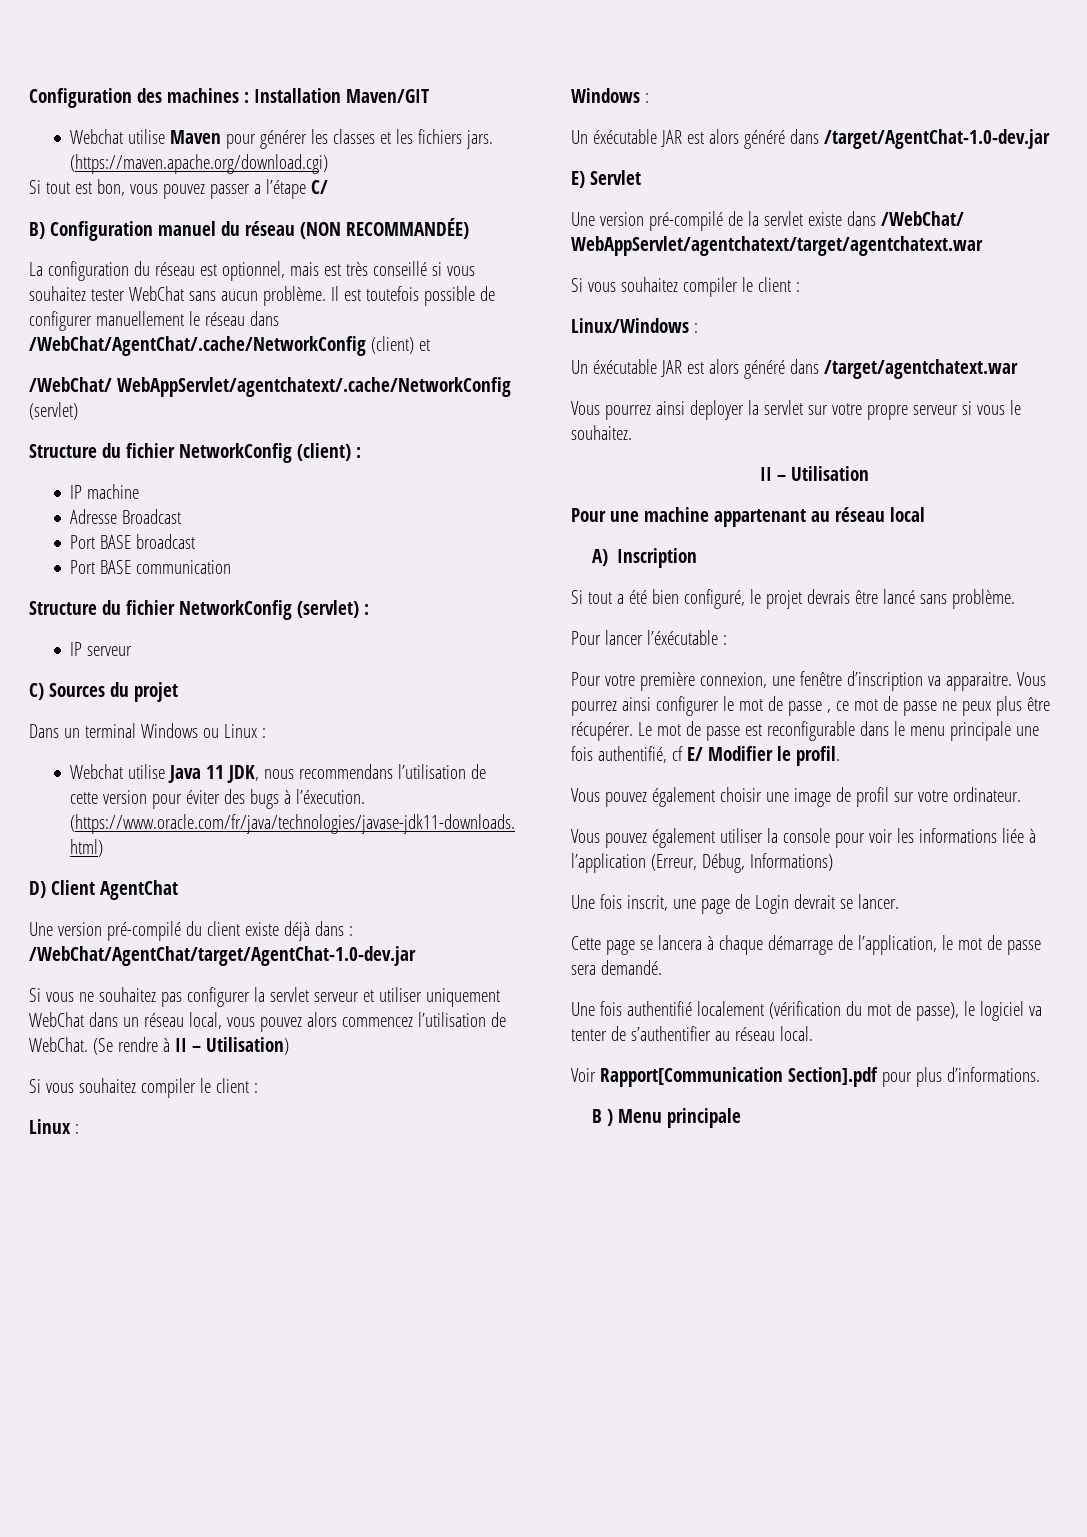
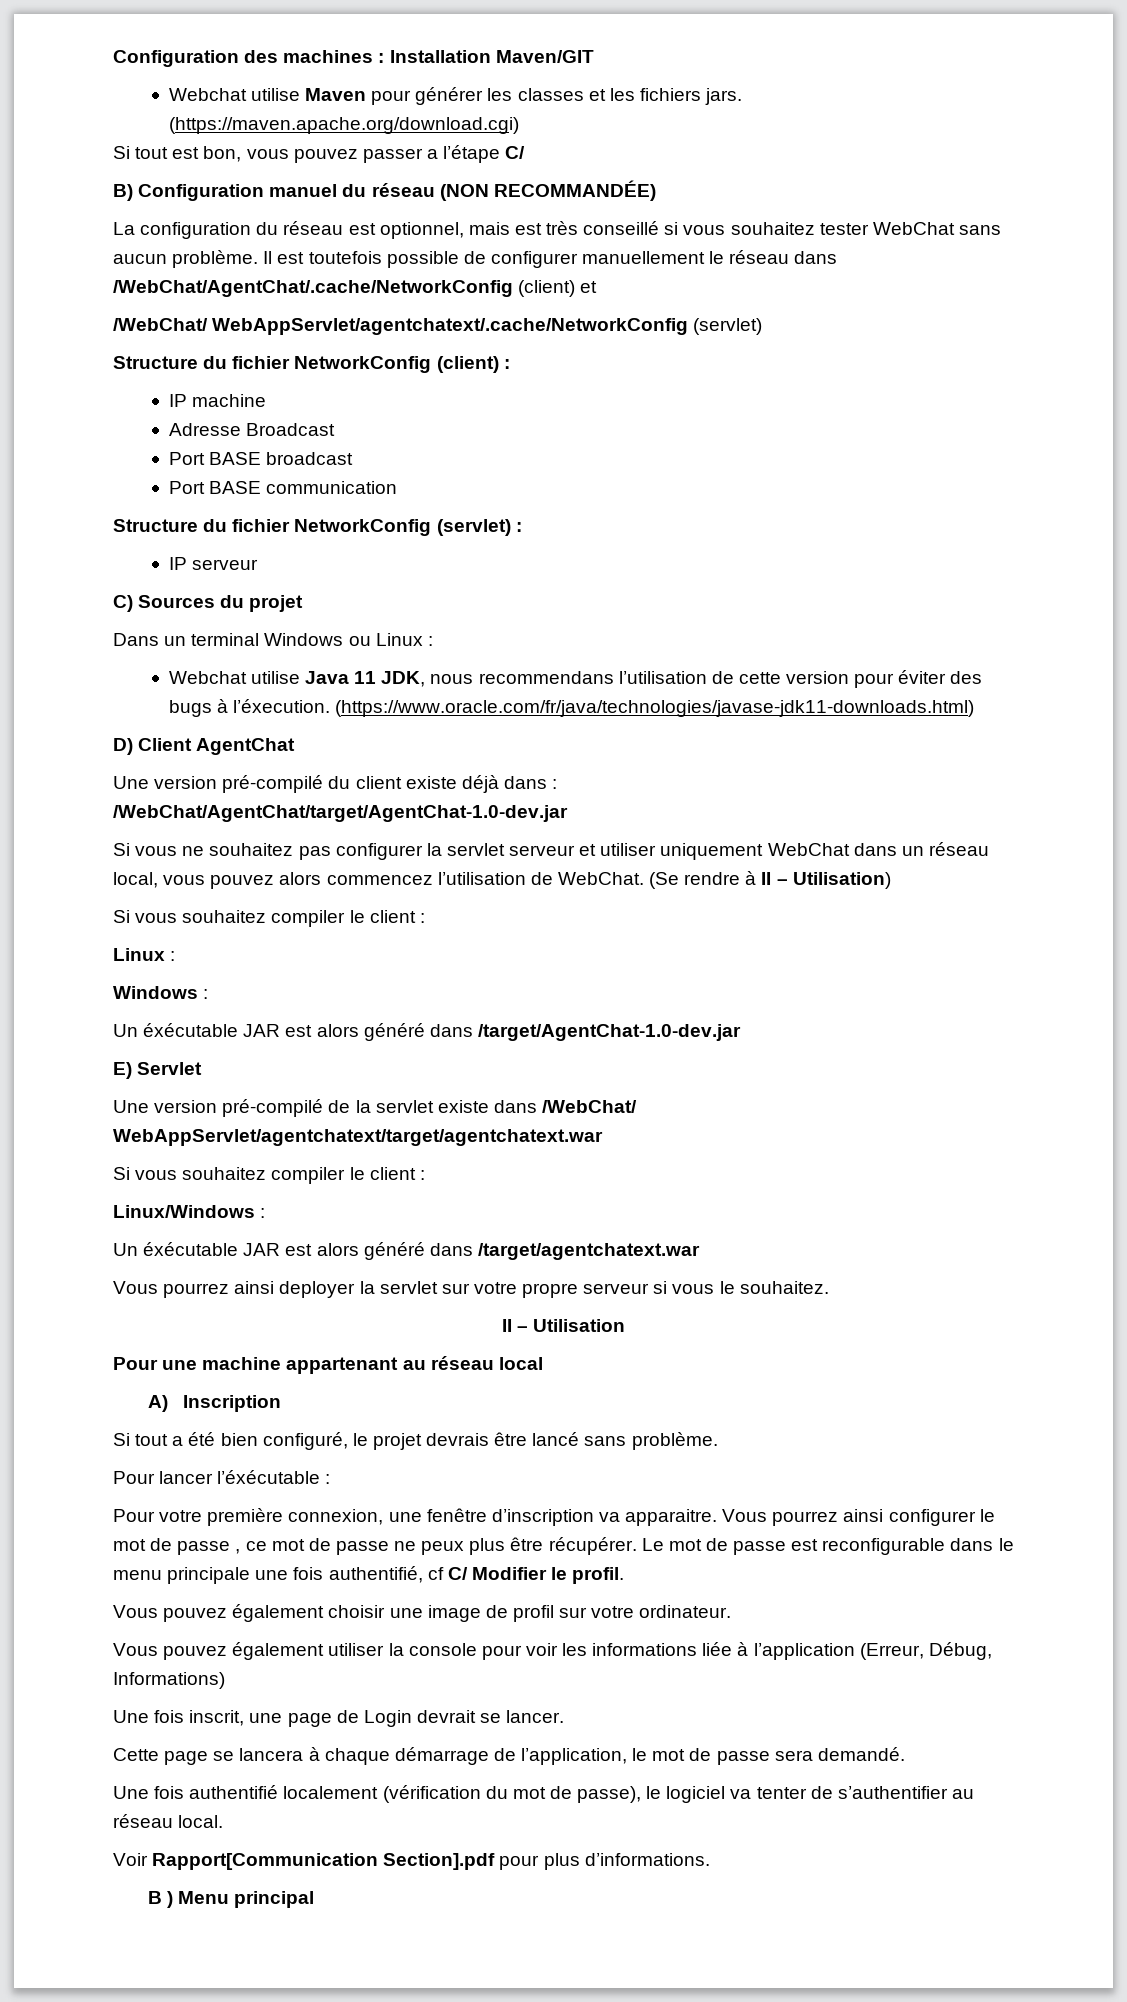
[686,747,703,761] E/ -> [447,1567,468,1580] C/
[666,1108,741,1128] principale -> [234,1891,315,1908] principal

